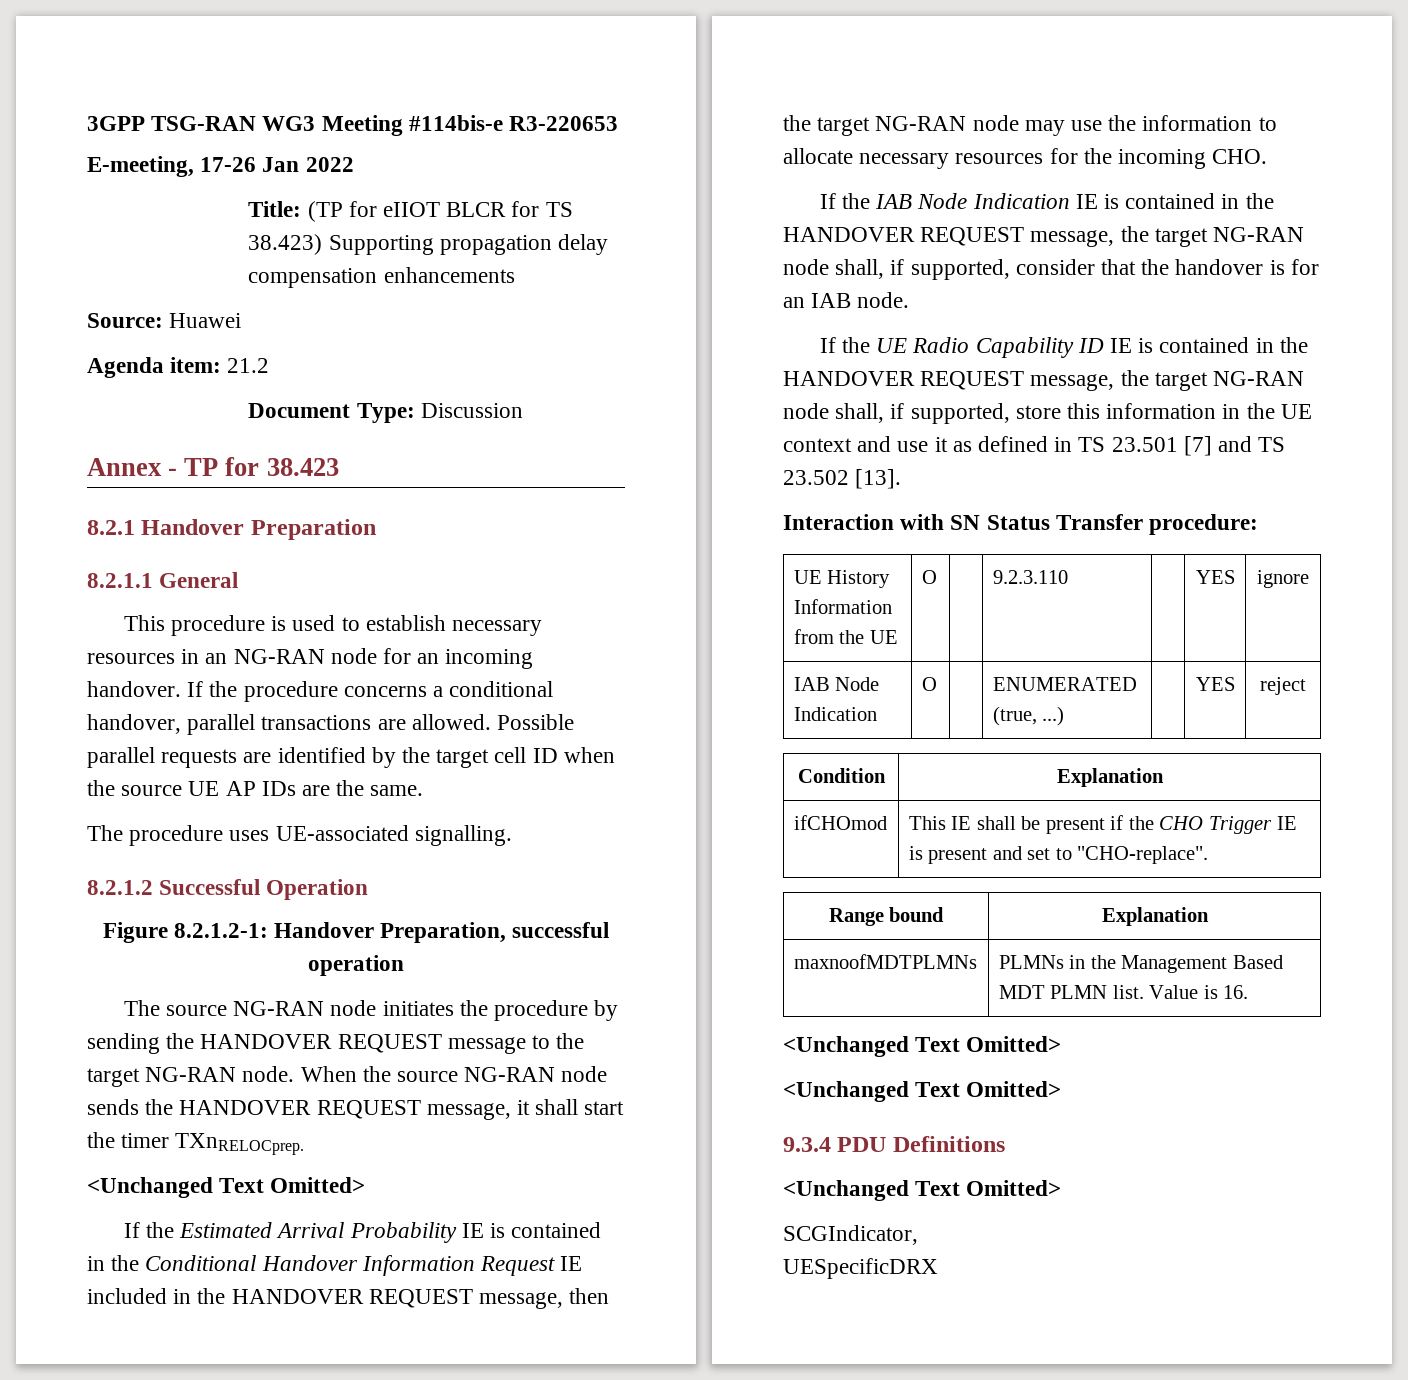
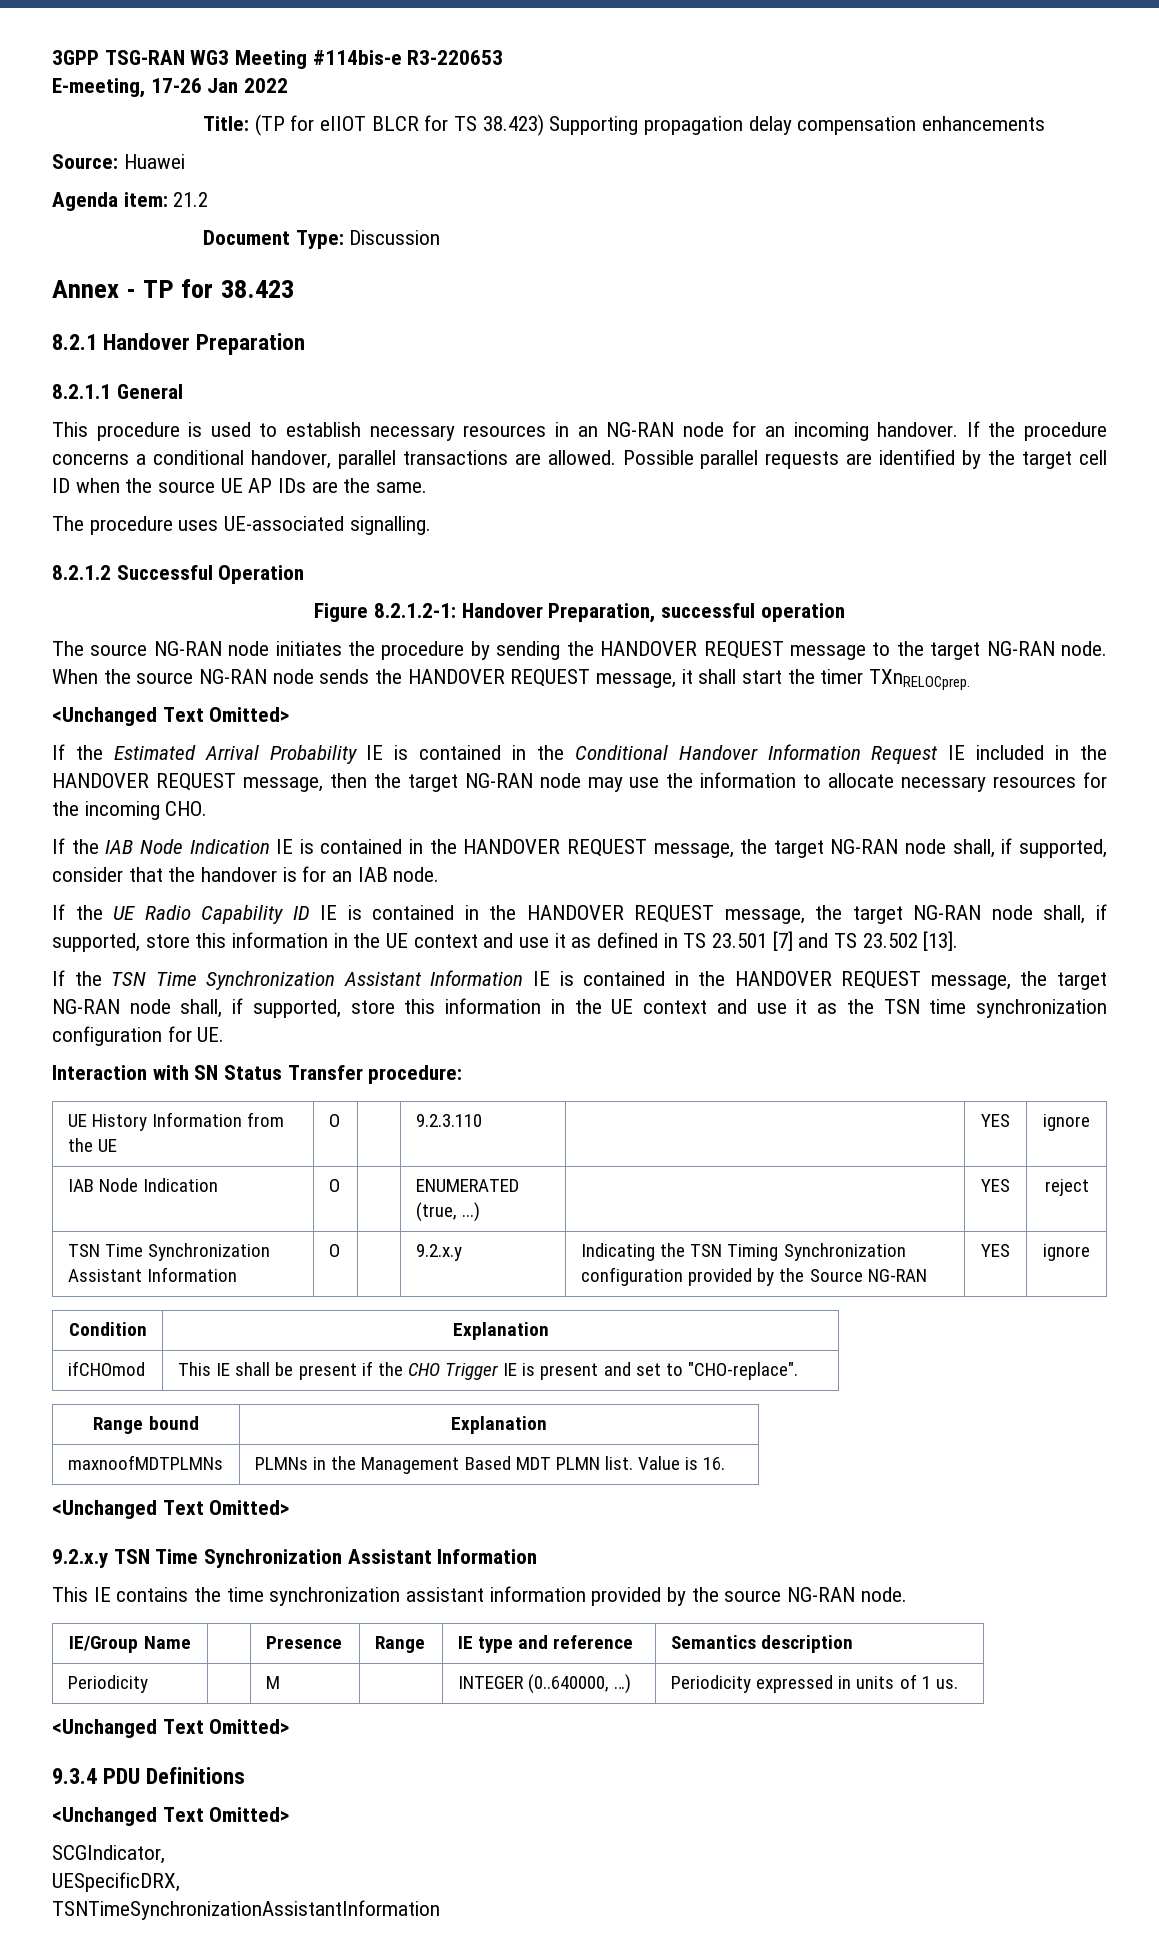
(902, 479) none -> [52,970,1107,990] [52,998,1107,1018] [52,1026,225,1046] // If the TSN Time Synchronization Assistant Information IE is contained in the HANDOVER REQUEST message, the target NG-RAN node shall, if supported, store this information in the UE context and use it as the TSN time synchronization configuration for UE.
(1306, 686) none -> [67,1243,271,1261] [67,1267,238,1282] [328,1244,340,1257] [415,1244,462,1261] [580,1243,906,1261] [580,1267,927,1286] [981,1244,1010,1257] [1043,1244,1090,1261] // TSN Time Synchronization Assistant Information | O | | 9.2.x.y | Indicating the TSN Timing Synchronization configuration provided by the Source NG-RAN | YES | ignore
(1062, 1044) none -> [52,1549,538,1568] [52,1586,907,1606] [69,1636,191,1653] [265,1636,342,1649] [374,1636,425,1653] [457,1635,634,1653] [670,1635,854,1653] [67,1675,148,1693] [265,1676,280,1689] [457,1674,632,1694] [670,1674,958,1693] // 9.2.x.y TSN Time Synchronization Assistant Information // This IE contains the time synchronization assistant information provided by the source NG-RAN node. // IE/Group Name | | Presence | Range | IE type and reference | Semantics description // Periodicity | | M | | INTEGER (0..640000, …) | Periodicity expressed in units of 1 us.
[783,1258,938,1279] UESpecificDRX -> [52,1872,180,1892] [52,1900,440,1920] UESpecificDRX, // TSNTimeSynchronizationAssistantInformation

